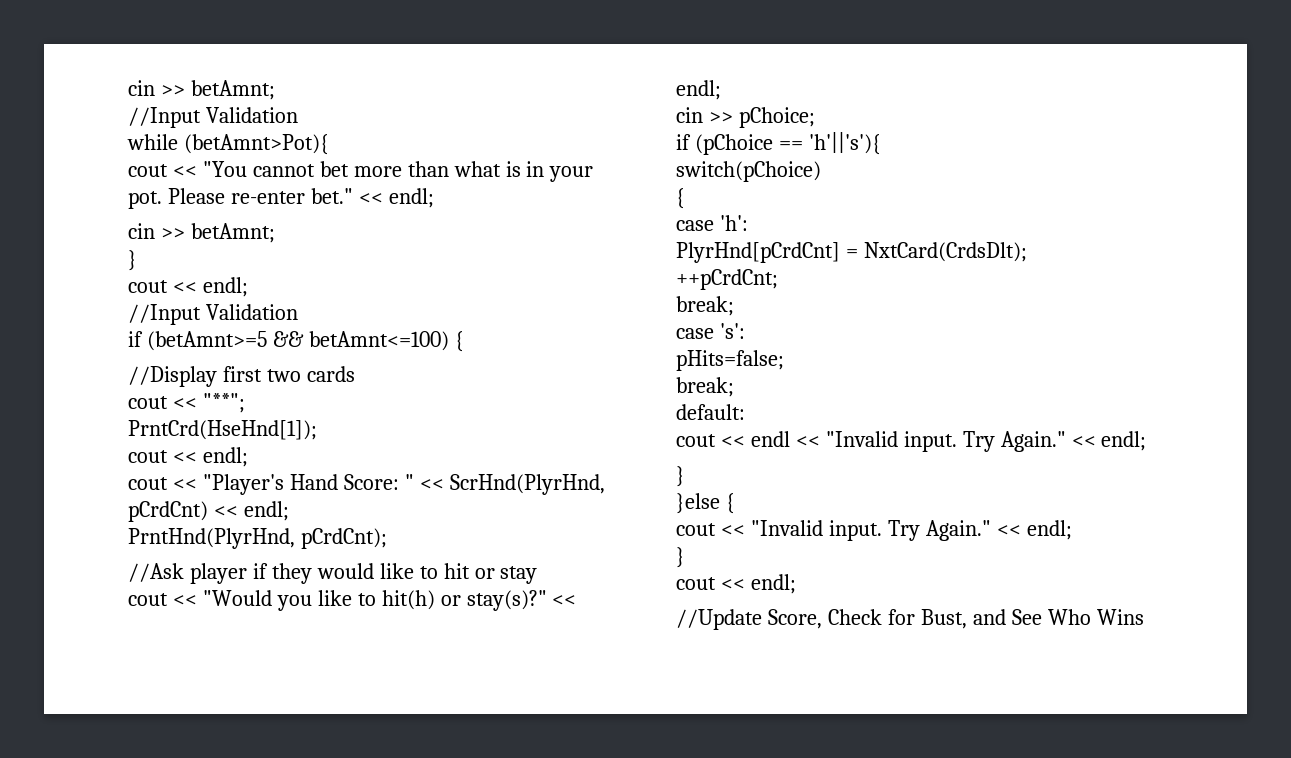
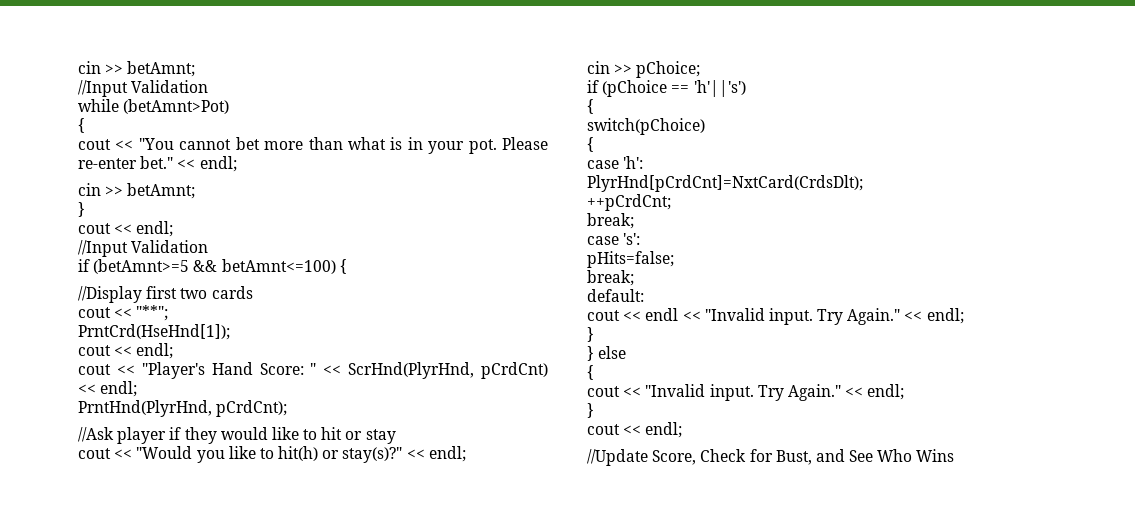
[183,134,329,155] (betAmnt>Pot){ -> [123,99,230,114] [78,118,85,133] (betAmnt>Pot) // {
[808,132,881,155] 'h'||'s'){ -> [693,80,746,97] [587,99,594,114] 'h'||'s') // {
[676,242,1027,263] PlyrHnd[pCrdCnt] = NxtCard(CrdsDlt); -> [587,175,863,192] PlyrHnd[pCrdCnt]=NxtCard(CrdsDlt);
[676,493,720,514] }else -> [587,346,627,361] } else //

